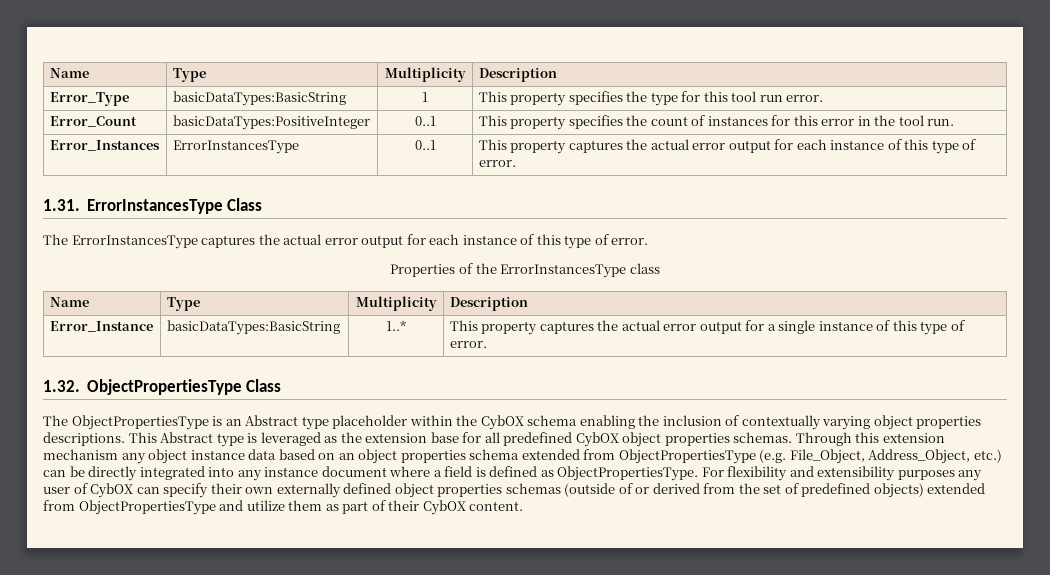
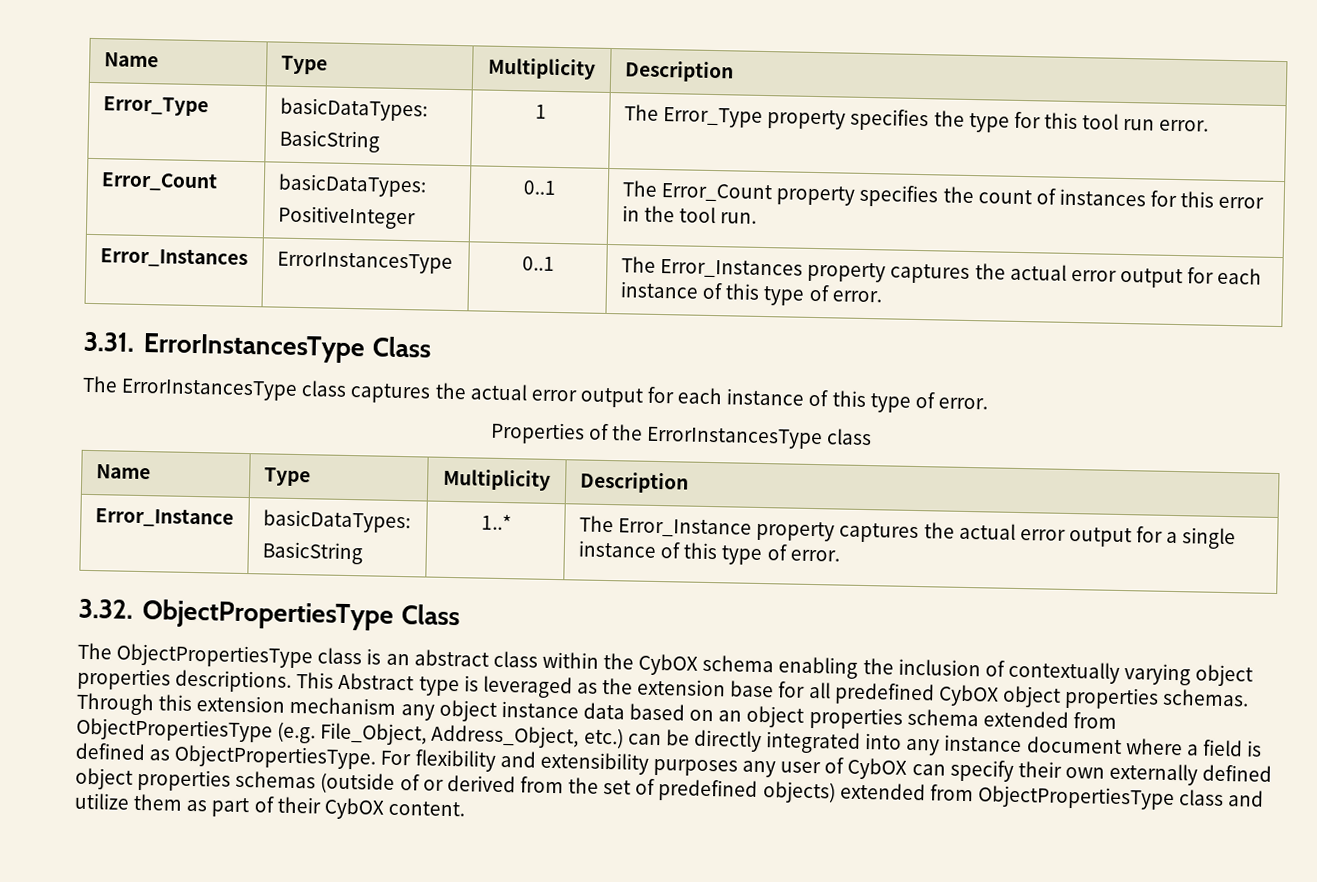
[172,91,346,106] [422,92,428,102] [478,91,507,102] basicDataTypes:BasicString | 1 | This -> [279,97,428,122] [278,129,380,153] [535,104,547,119] [623,104,764,128] basicDataTypes: // BasicString | 1 | The Error_Type
[172,115,370,130] [414,116,436,126] [478,115,507,126] basicDataTypes:PositiveInteger | 0..1 | This -> [277,173,427,198] [277,205,416,230] [522,180,557,195] [621,180,773,203] basicDataTypes: // PositiveInteger | 0..1 | The Error_Count
[478,139,507,150] This -> [620,256,804,279] The Error_Instances
[43,199,80,211] 1.31. -> [83,331,134,352] 3.31.
(198, 242) none -> [301,380,348,397] class
[166,320,340,335] basicDataTypes:BasicString -> [262,509,411,534] [261,541,363,565] basicDataTypes: // BasicString
[449,320,478,331] This -> [578,515,753,538] The Error_Instance
[43,380,80,392] 1.32. -> [78,598,133,619] 3.32.
(209, 422) none -> [317,647,363,665] class
[245,415,408,430] Abstract type placeholder -> [413,649,538,668] abstract class
(216, 507) none -> [1179,789,1225,807] class

